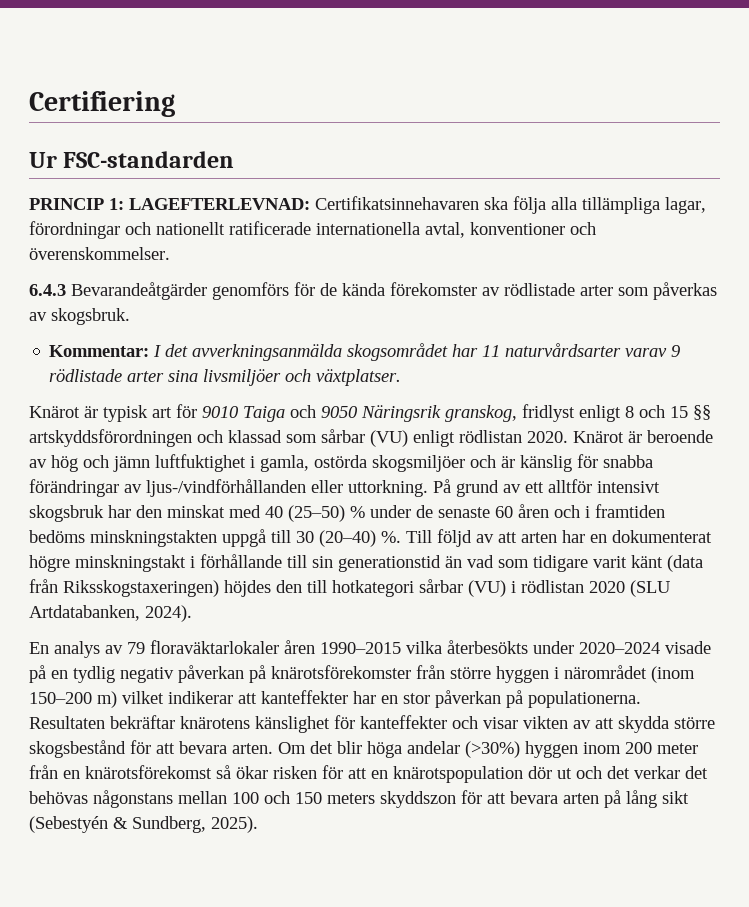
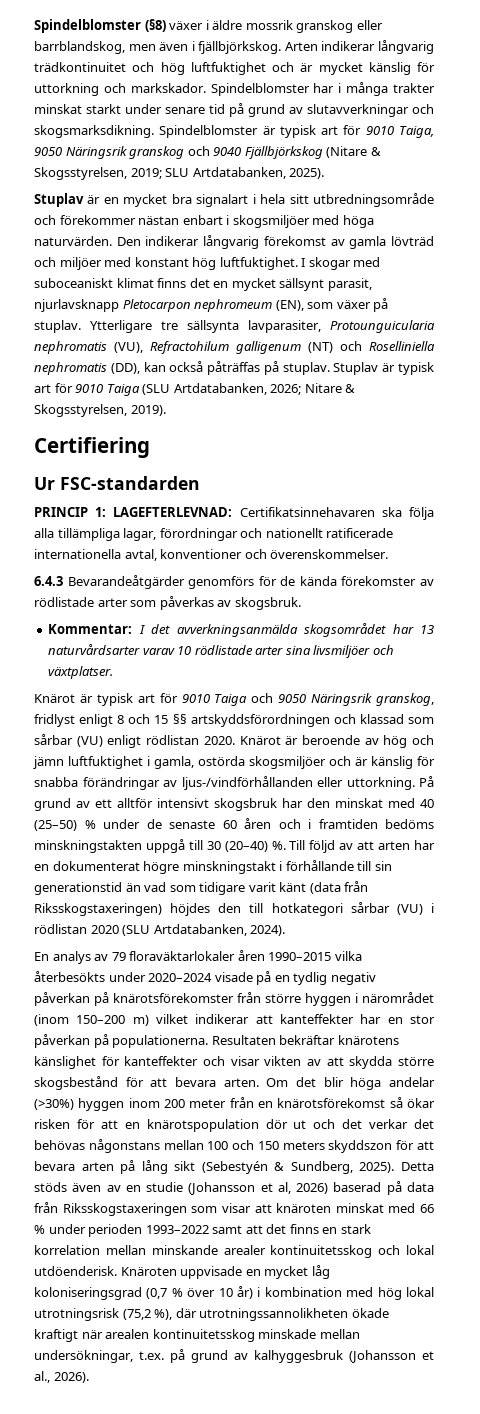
(29, 104) none -> [34,19,383,33] [34,40,434,54] [34,62,435,75] [34,82,435,96] [34,103,434,117] [34,125,434,138] [34,146,381,159] [34,167,325,180] [34,193,434,207] [34,215,374,228] [34,235,435,249] [34,257,381,270] [34,278,372,291] [34,298,389,312] [34,320,435,333] [34,341,435,354] [34,361,434,375] [34,383,356,396] [34,404,166,417] Spindelblomster (§8) växer i äldre mossrik granskog eller barrblandskog, men även i fjällbjörkskog. Arten indikerar långvarig trädkontinuitet och hög luftfuktighet och är mycket känslig för uttorkning och markskador. Spindelblomster har i många trakter minskat starkt under senare tid på grund av slutavverkningar och skogsmarksdikning. Spindelblomster är typisk art för 9010 Taiga, 9050 Näringsrik granskog och 9040 Fjällbjörkskog (Nitare & Skogsstyrelsen, 2019; SLU Artdatabanken, 2025). // Stuplav är en mycket bra signalart i hela sitt utbredningsområde och förekommer nästan enbart i skogsmiljöer med höga naturvärden. Den indikerar långvarig förekomst av gamla lövträd och miljöer med konstant hög luftfuktighet. I skogar med suboceaniskt klimat finns det en mycket sällsynt parasit, njurlavsknapp Pletocarpon nephromeum (EN), som växer på stuplav. Ytterligare tre sällsynta lavparasiter, Protounguicularia nephromatis (VU), Refractohilum galligenum (NT) och Roselliniella nephromatis (DD), kan också påträffas på stuplav. Stuplav är typisk art för 9010 Taiga (SLU Artdatabanken, 2026; Nitare & Skogsstyrelsen, 2019). //
[482,345,501,357] 11 -> [419,625,434,634] 13
[671,345,681,357] 9 -> [177,646,192,655] 10
(258, 824) none -> [400,1162,434,1171] [34,1181,434,1195] [34,1202,434,1216] [34,1224,371,1237] [34,1245,434,1258] [34,1265,330,1279] [34,1286,434,1300] [34,1308,389,1321] [34,1329,360,1342] [34,1349,434,1363] [34,1371,89,1383] Detta stöds även av en studie (Johansson et al, 2026) baserad på data från Riksskogstaxeringen som visar att knäroten minskat med 66 % under perioden 1993–2022 samt att det finns en stark korrelation mellan minskande arealer kontinuitetsskog och lokal utdöenderisk. Knäroten uppvisade en mycket låg koloniseringsgrad (0,7 % över 10 år) i kombination med hög lokal utrotningsrisk (75,2 %), där utrotningssannolikheten ökade kraftigt när arealen kontinuitetsskog minskade mellan undersökningar, t.ex. på grund av kalhyggesbruk (Johansson et al., 2026).

